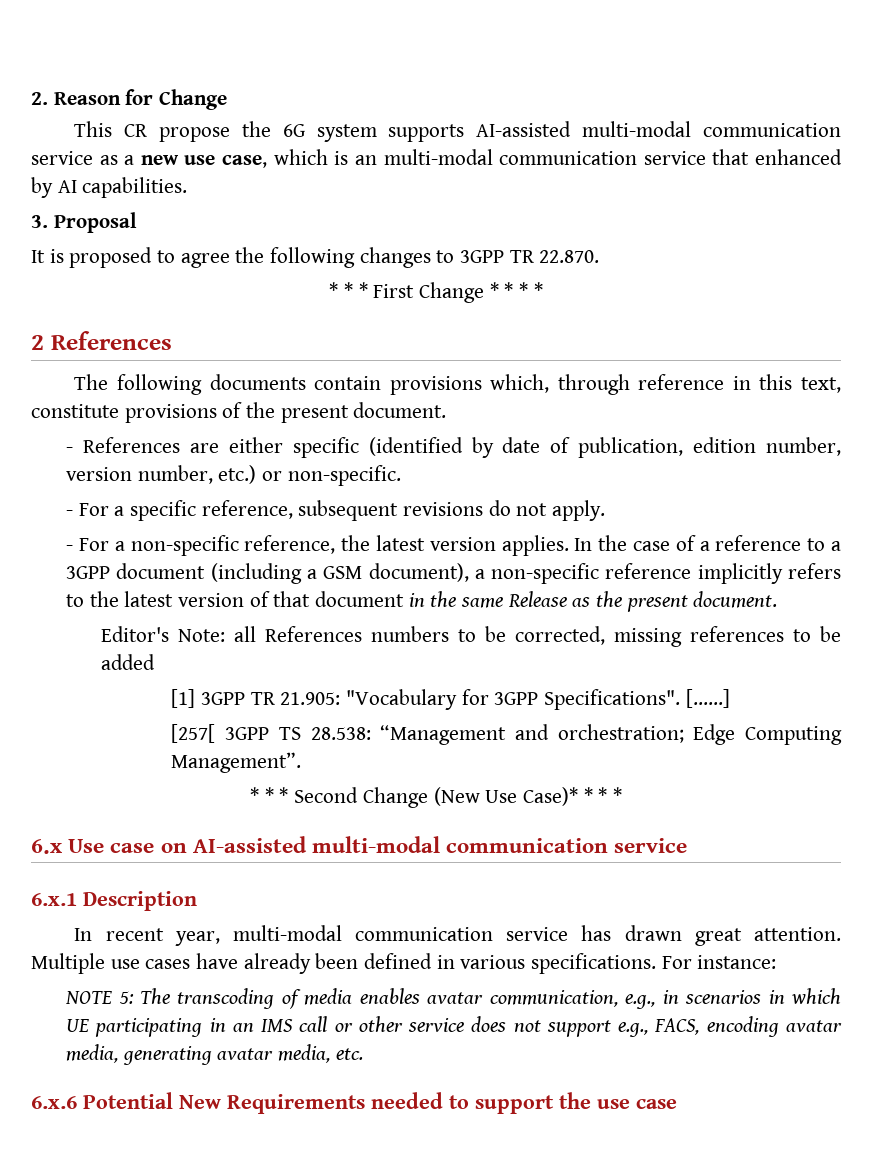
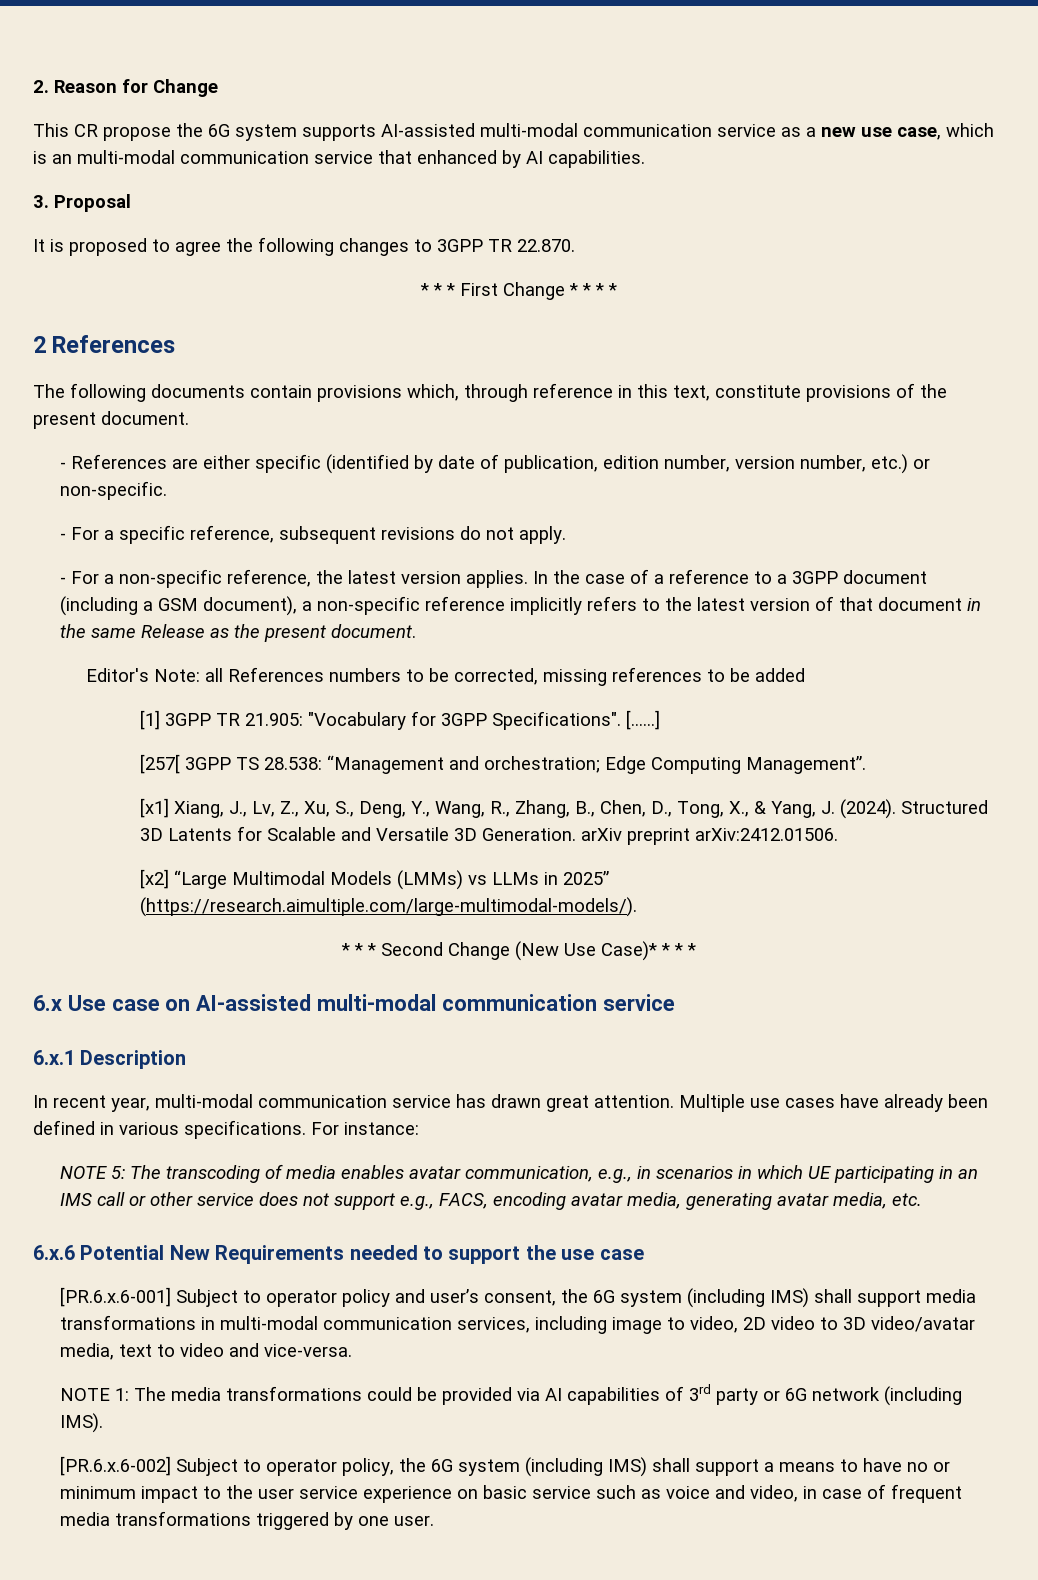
(302, 762) none -> [139,798,988,819] [139,826,838,845] [139,869,609,890] [139,897,637,917] // [x1] Xiang, J., Lv, Z., Xu, S., Deng, Y., Wang, R., Zhang, B., Chen, D., Tong, X., & Yang, J. (2024). Structured 3D Latents for Scalable and Versatile 3D Generation. arXiv preprint arXiv:2412.01506. // [x2] “Large Multimodal Models (LMMs) vs LLMs in 2025” (https://research.aimultiple.com/large-multimodal-models/).
(677, 1104) none -> [59,1287,976,1308] [59,1315,975,1334] [59,1343,352,1360] [59,1384,962,1406] [59,1413,103,1433] [59,1456,950,1477] [59,1484,962,1503] [59,1511,434,1530] // [PR.6.x.6-001] Subject to operator policy and user’s consent, the 6G system (including IMS) shall support media transformations in multi-modal communication services, including image to video, 2D video to 3D video/avatar media, text to video and vice-versa. // NOTE 1: The media transformations could be provided via AI capabilities of 3rd party or 6G network (including IMS). // [PR.6.x.6-002] Subject to operator policy, the 6G system (including IMS) shall support a means to have no or minimum impact to the user service experience on basic service such as voice and video, in case of frequent media transformations triggered by one user.

